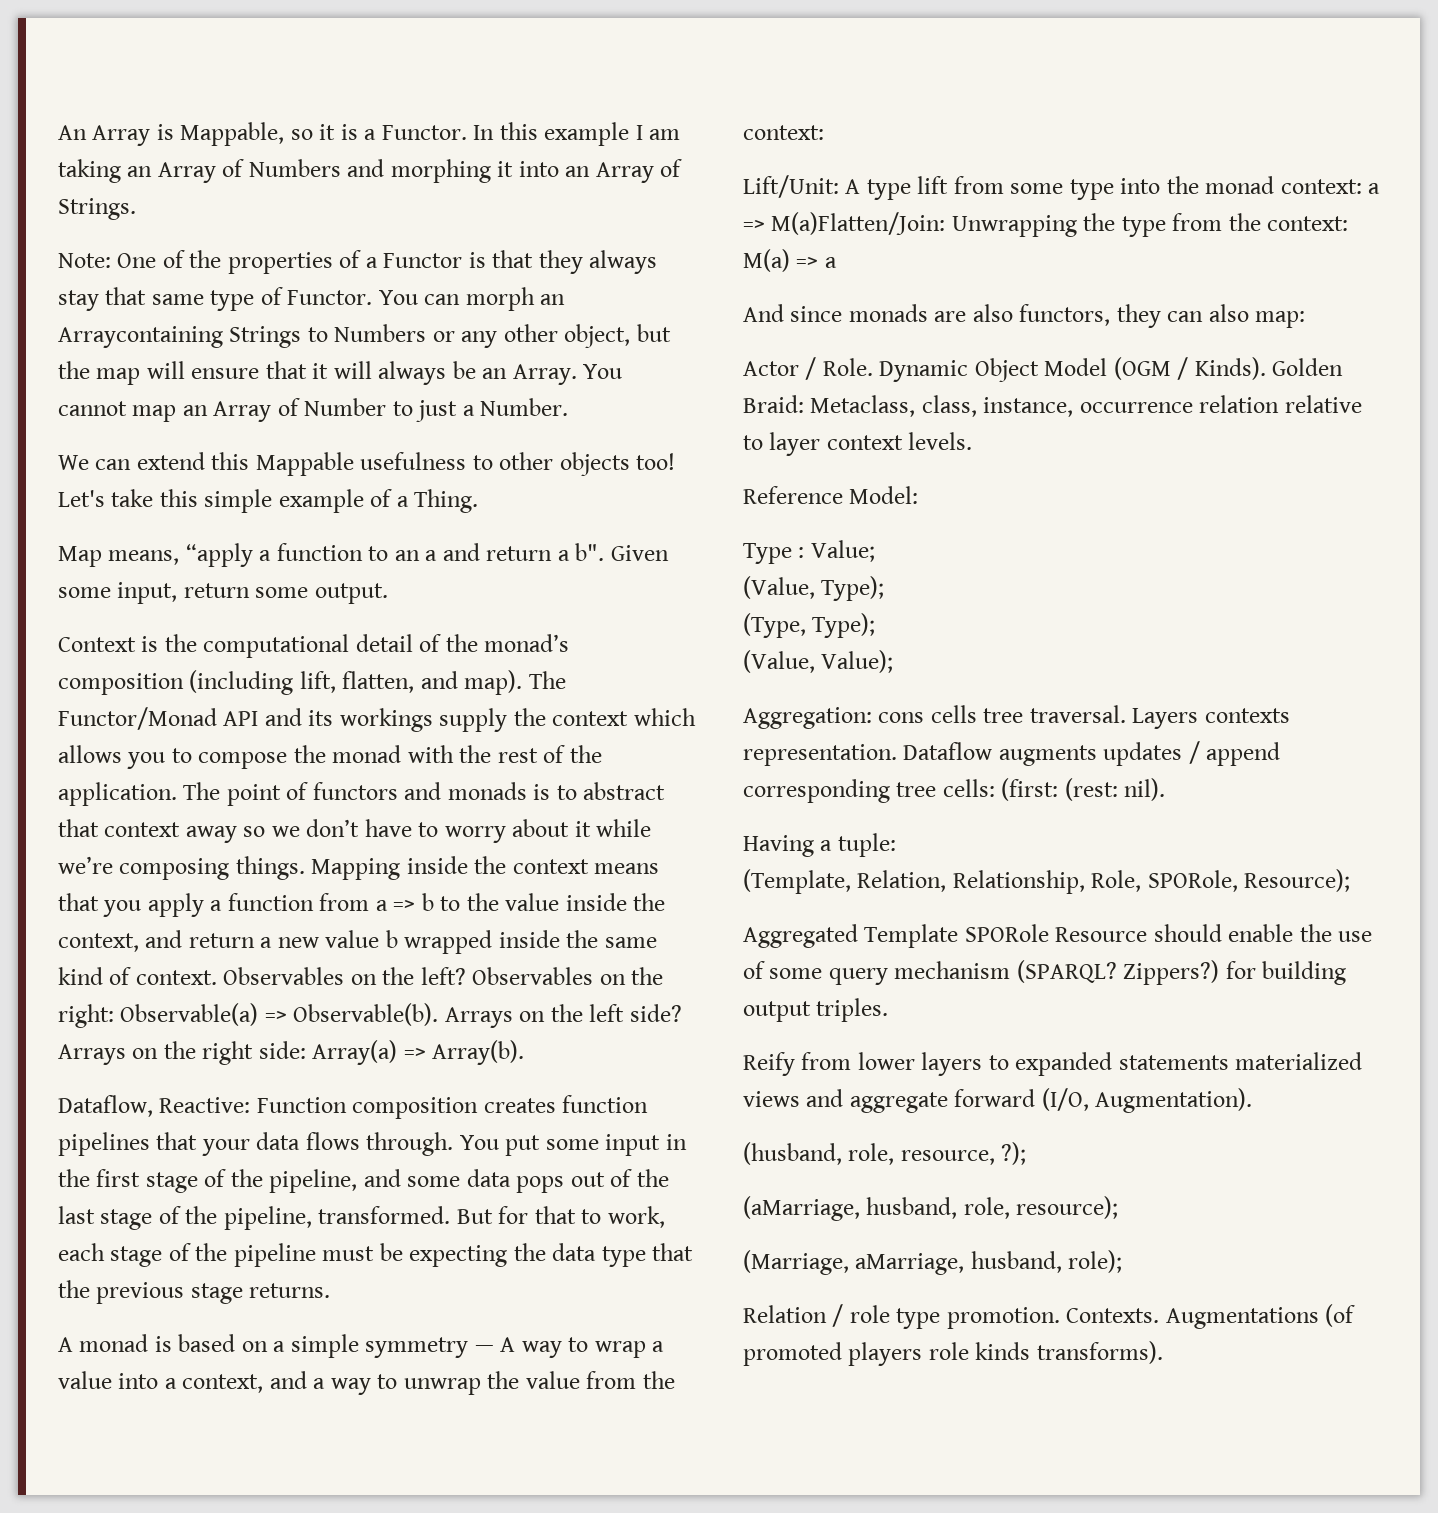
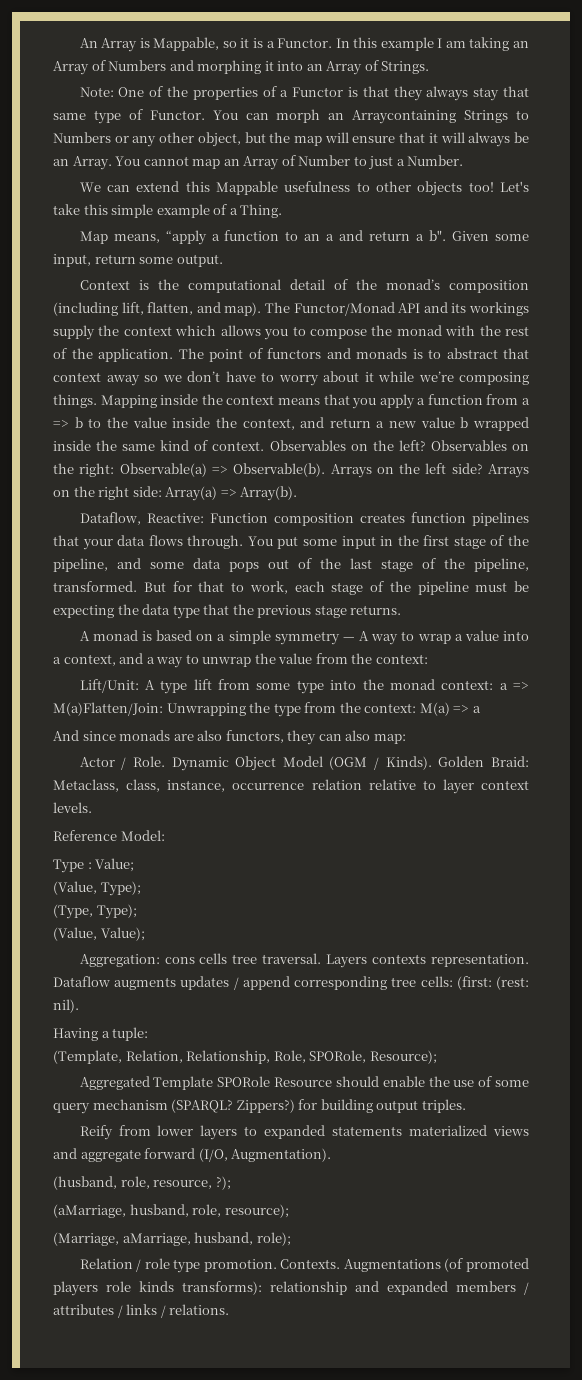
[1036,1341,1163,1364] transforms). -> [182,1281,529,1295] [53,1304,230,1318] transforms): relationship and expanded members / attributes / links / relations.

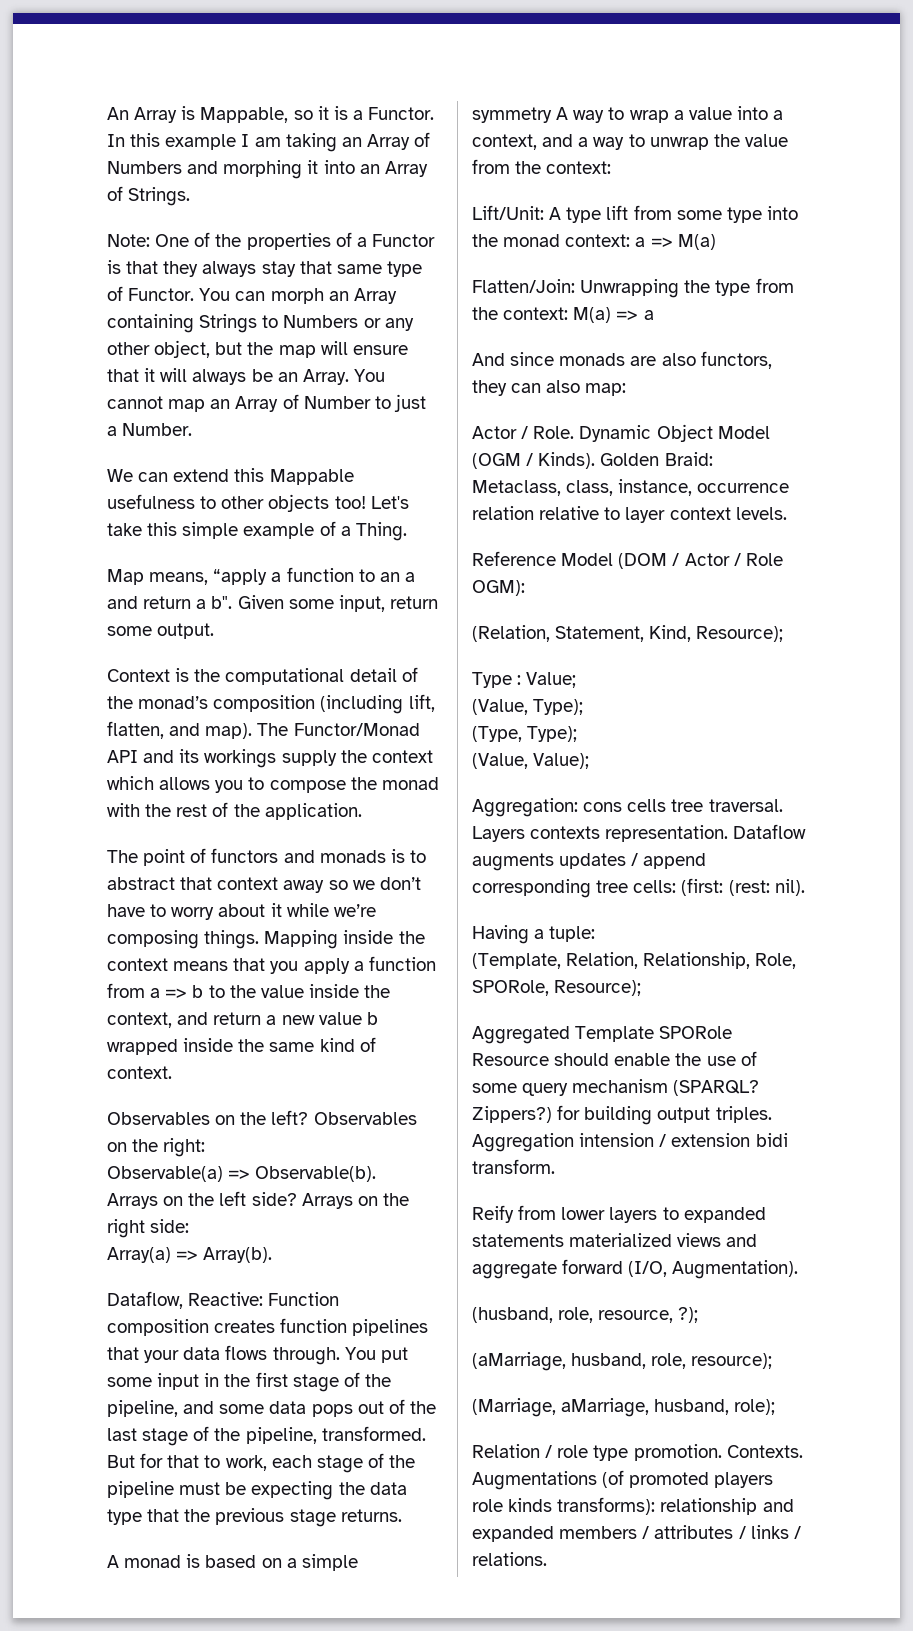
[352,110,457,124] Arraycontaining -> [353,288,397,304] [107,314,194,333] Array containing
(173, 355) none -> (362, 811) //
(265, 446) none -> (172, 1072) //
(115, 470) none -> (206, 1147) //
(326, 470) none -> (377, 1174) //
(162, 491) none -> (190, 1226) //
[342,637,355,641] — -> (552, 115) none
[53,702,163,716] M(a)Flatten/Join: -> [677,234,716,250] [472,279,575,293] M(a) // Flatten/Join:
[120,830,165,841] Model: -> [561,553,783,569] [472,580,525,596] [472,625,784,642] Model (DOM / Actor / Role OGM): // (Relation, Statement, Kind, Resource);
(466, 1106) none -> [472,1133,788,1152] [472,1159,555,1174] Aggregation intension / extension bidi transform.

